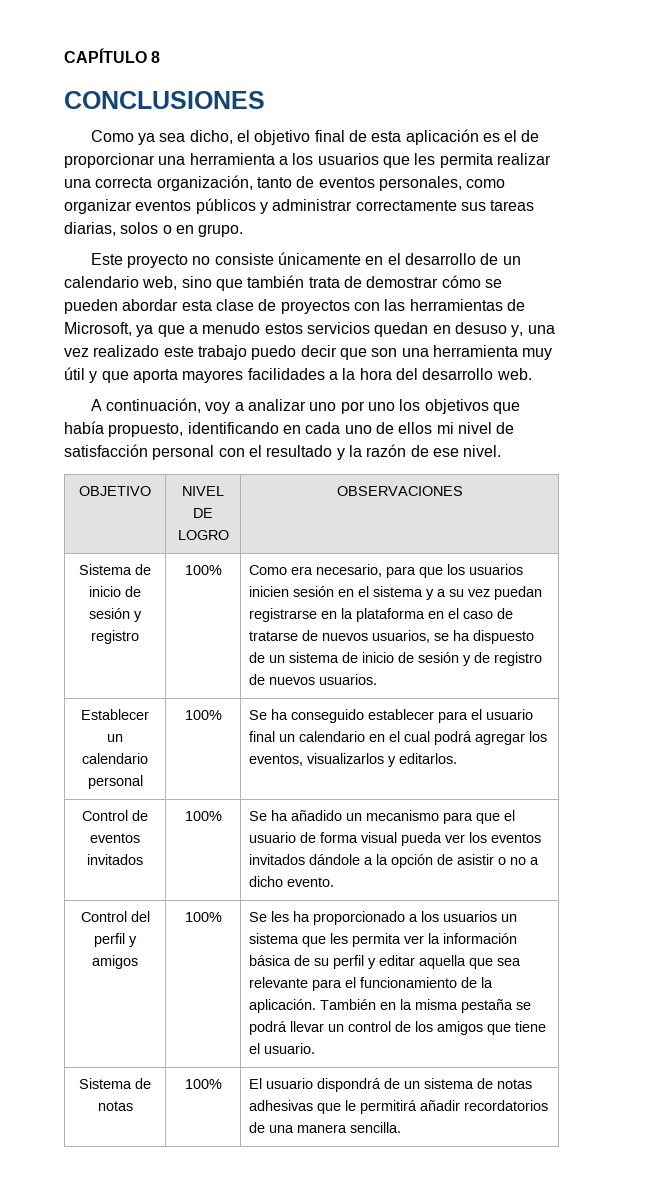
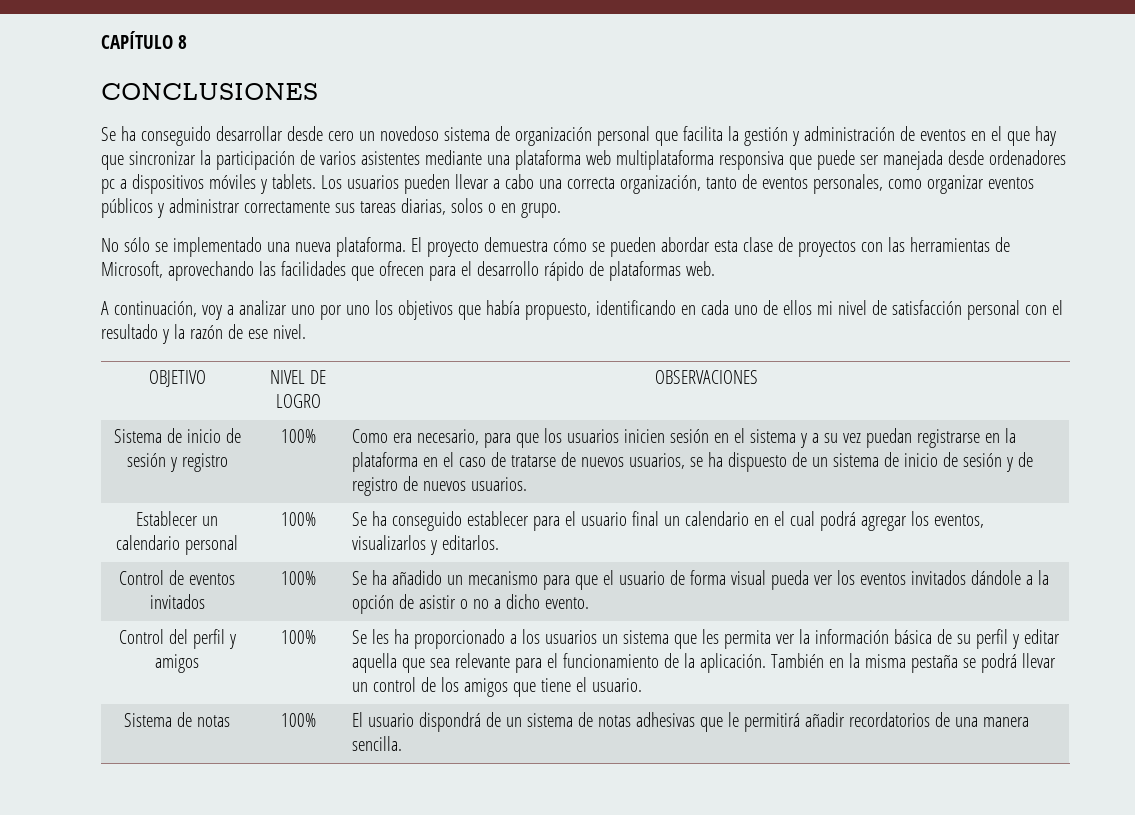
[90,129,540,145] [64,153,551,168] Como ya sea dicho, el objetivo final de esta aplicación es el de proporcionar una herramienta a los usuarios que les permita realizar -> [101,126,1056,146] [101,150,1066,170] [101,174,534,194] Se ha conseguido desarrollar desde cero un novedoso sistema de organización personal que facilita la gestión y administración de eventos en el que hay que sincronizar la participación de varios asistentes mediante una plataforma web multiplataforma responsiva que puede ser manejada desde ordenadores pc a dispositivos móviles y tablets. Los usuarios pueden llevar a cabo
[90,252,521,268] [64,275,439,291] Este proyecto no consiste únicamente en el desarrollo de un calendario web, sino que también trata de demostrar -> [101,237,548,257] No sólo se implementado una nueva plataforma. El proyecto demuestra
[136,322,555,337] [64,345,553,360] [64,367,494,383] ya que a menudo estos servicios quedan en desuso y, una vez realizado este trabajo puedo decir que son una herramienta muy útil y que aporta mayores facilidades a la hora del desarrollo -> [167,261,681,281] aprovechando las facilidades que ofrecen para el desarrollo rápido de plataformas

